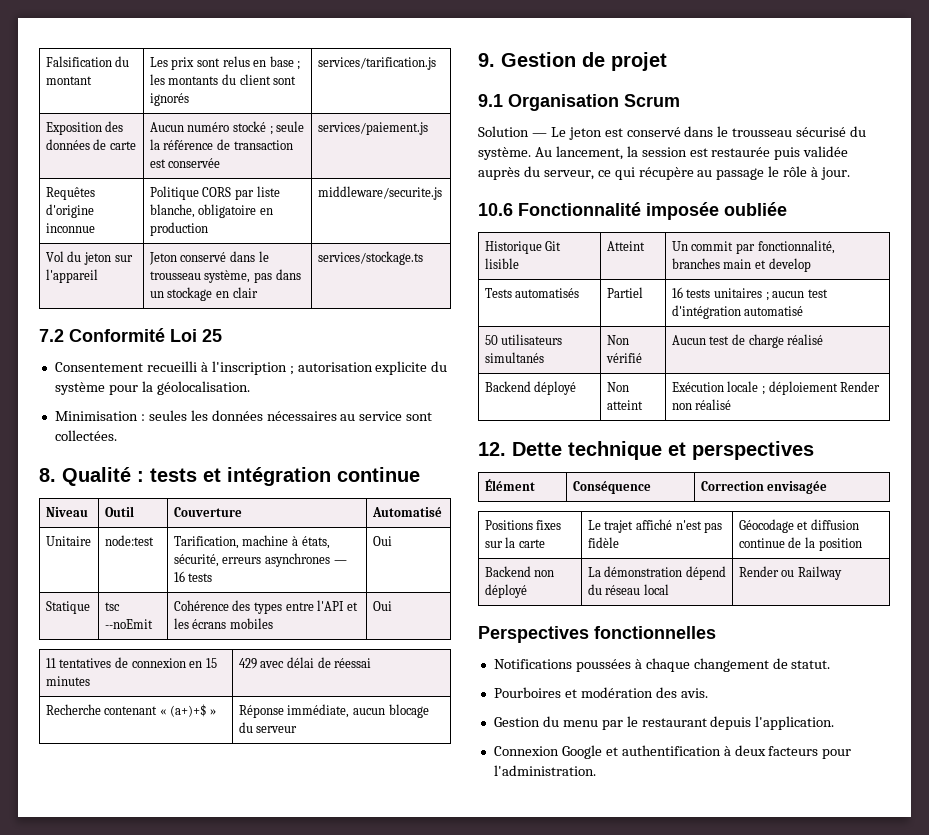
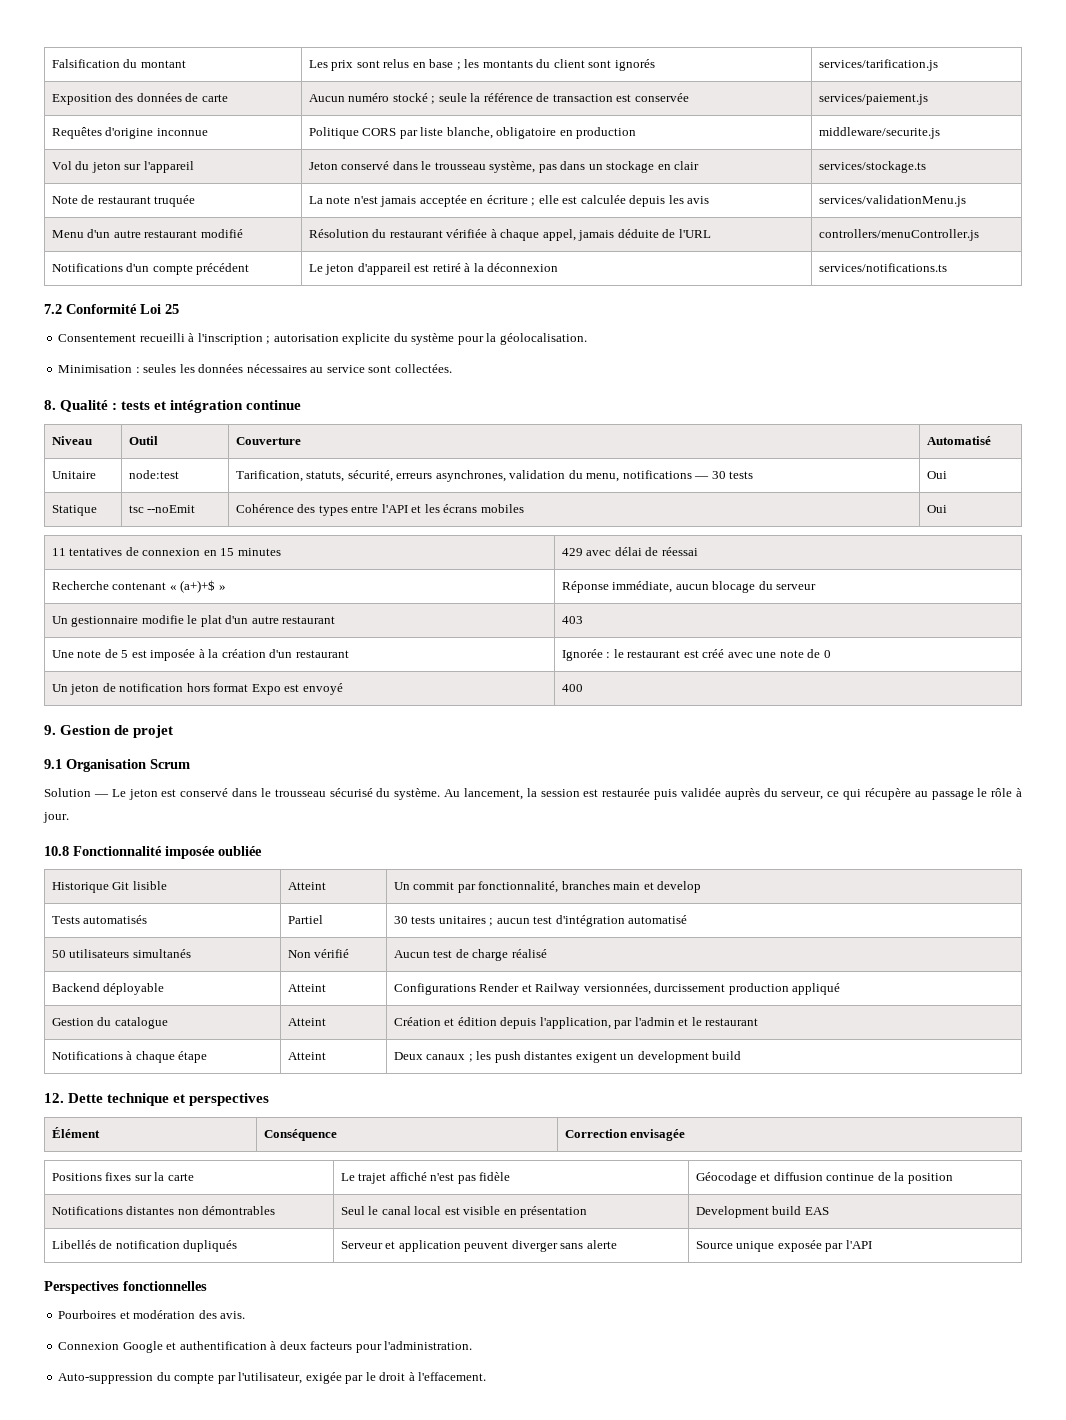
(423, 258) none -> [51,195,196,207] [308,195,710,207] [818,195,966,207] [51,229,243,238] [308,229,711,241] [818,229,979,241] [51,263,250,275] [308,263,559,275] [818,263,947,272] // Note de restaurant truquée | La note n'est jamais acceptée en écriture ; elle est calculée depuis les avis | services/validationMenu.js // Menu d'un autre restaurant modifié | Résolution du restaurant vérifiée à chaque appel, jamais déduite de l'URL | controllers/menuController.js // Notifications d'un compte précédent | Le jeton d'appareil est retiré à la déconnexion | services/notifications.ts
[242,535,330,549] [173,553,347,567] [173,571,185,582] machine à états, sécurité, erreurs asynchrones — 16 -> [306,470,726,482] statuts, sécurité, erreurs asynchrones, validation du menu, notifications — 30
(298, 729) none -> [51,615,336,627] [561,616,583,624] [51,649,349,661] [561,649,831,661] [51,683,343,695] [561,684,583,692] // Un gestionnaire modifie le plat d'un autre restaurant | 403 // Une note de 5 est imposée à la création d'un restaurant | Ignorée : le restaurant est créé avec une note de 0 // Un jeton de notification hors format Expo est envoyé | 400
[478,203,513,216] 10.6 -> [44,846,69,856] 10.8
[671,287,683,298] 16 -> [393,916,408,924] 30
[534,381,577,395] [606,382,629,392] [606,400,643,410] [671,381,881,395] [671,399,732,410] déployé | Non atteint | Exécution locale ; déploiement Render non réalisé -> [103,983,165,995] [287,984,326,992] [393,983,841,995] [51,1017,168,1029] [287,1018,326,1026] [393,1017,759,1029] [51,1051,208,1063] [287,1052,326,1060] [393,1051,742,1063] déployable | Atteint | Configurations Render et Railway versionnées, durcissement production appliqué // Gestion du catalogue | Atteint | Création et édition depuis l'application, par l'admin et le restaurant // Notifications à chaque étape | Atteint | Deux canaux ; les push distantes exigent un development build
[484,566,555,577] [484,584,527,598] [587,566,726,580] [587,584,669,595] [738,566,842,580] [478,626,716,643] [493,658,831,672] Backend non déployé | La démonstration dépend du réseau local | Render ou Railway // Perspectives fonctionnelles // Notifications poussées à chaque changement de statut. -> [51,1206,276,1215] [340,1206,588,1218] [695,1206,829,1218] [51,1240,238,1252] [340,1240,617,1252] [695,1240,872,1252] [44,1281,207,1294] Notifications distantes non démontrables | Seul le canal local est visible en présentation | Development build EAS // Libellés de notification dupliqués | Serveur et application peuvent diverger sans alerte | Source unique exposée par l'API // Perspectives fonctionnelles
[493,716,835,730] // Gestion du menu par le restaurant depuis l'application. -> (246, 1315) none
(596, 770) none -> [58,1372,487,1384] // Auto-suppression du compte par l'utilisateur, exigée par le droit à l'effacement.

